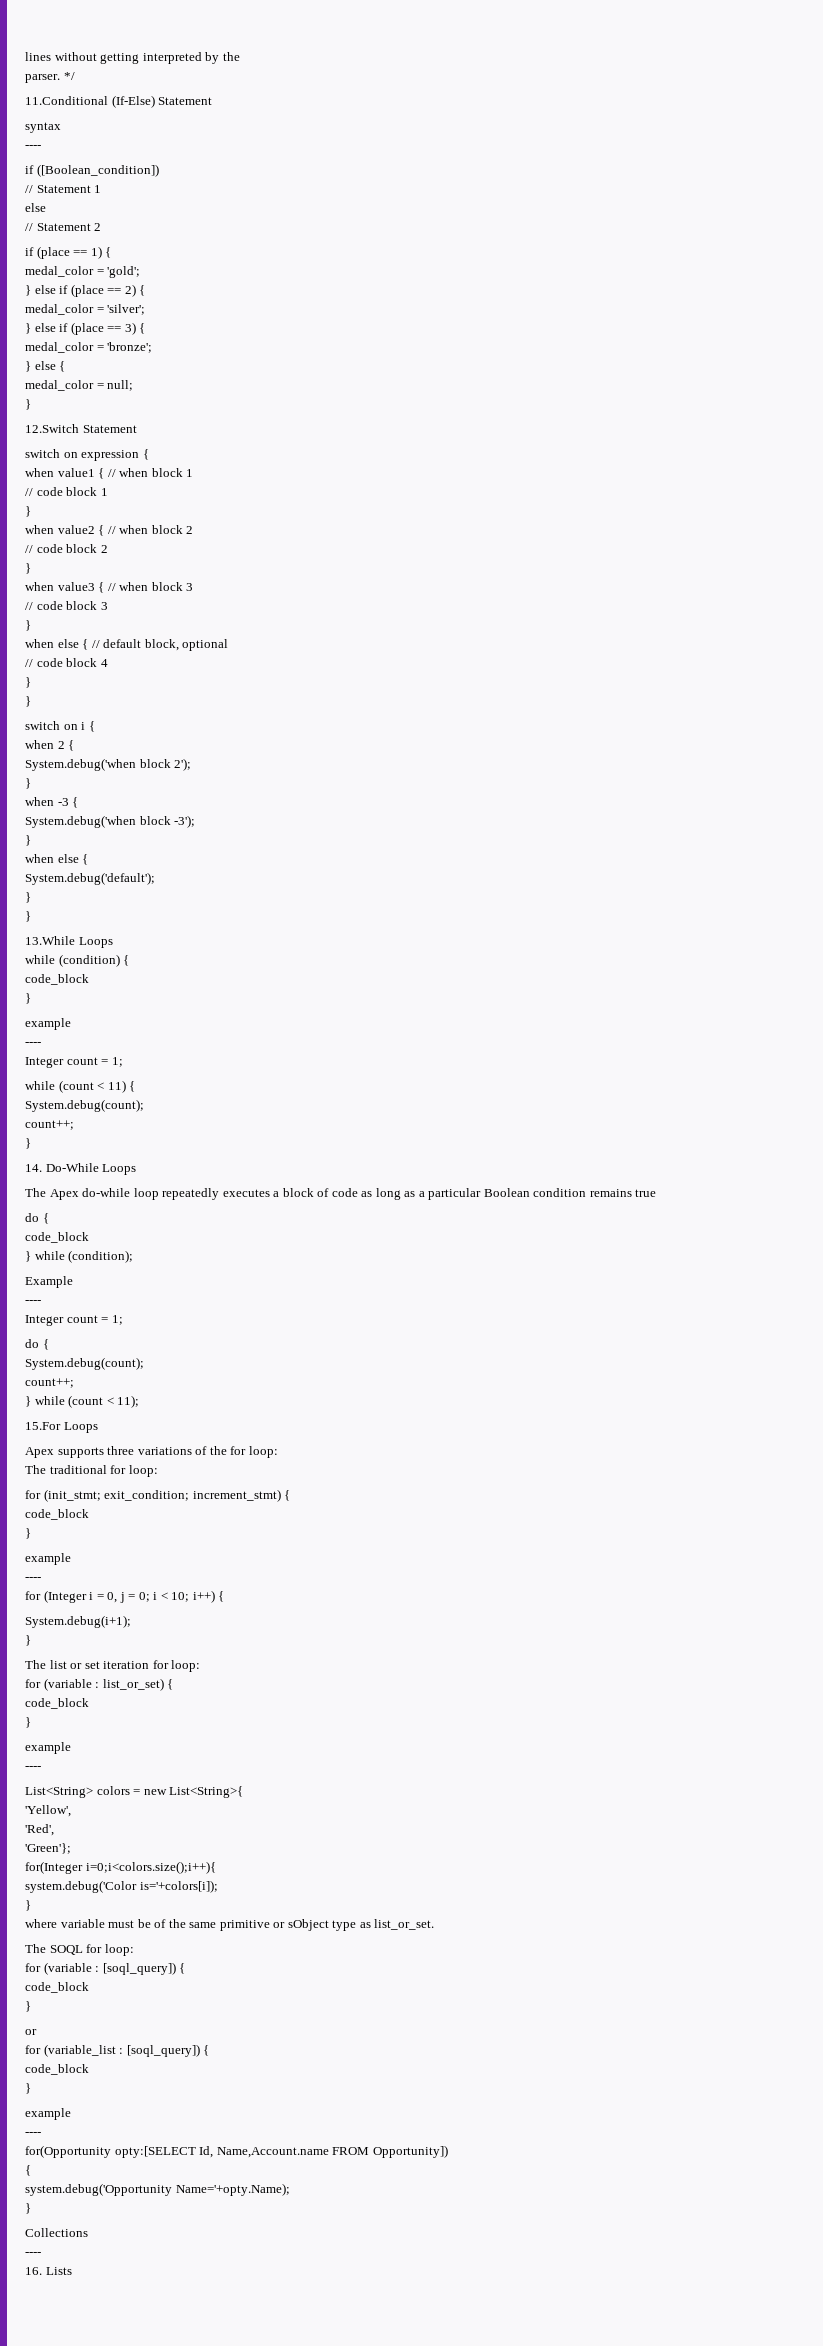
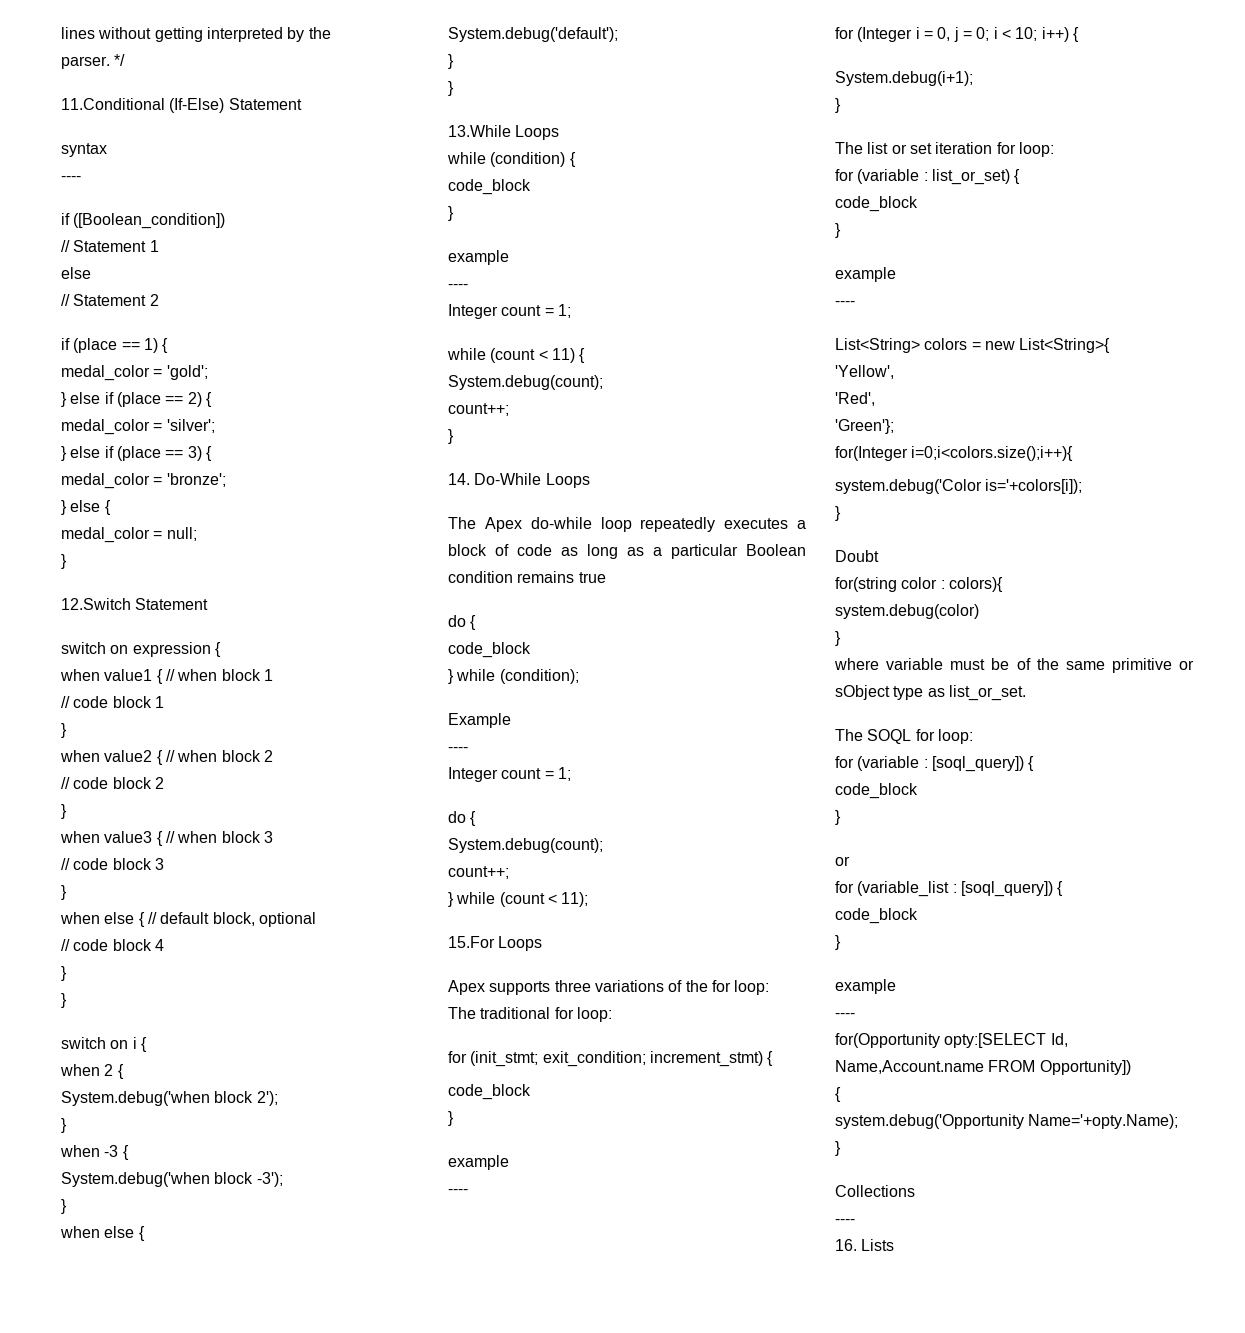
(31, 1905) none -> [835,550,879,562] [835,577,1003,592] [835,604,979,619] [835,631,841,646] // Doubt // for(string color : colors){ // system.debug(color) // }

